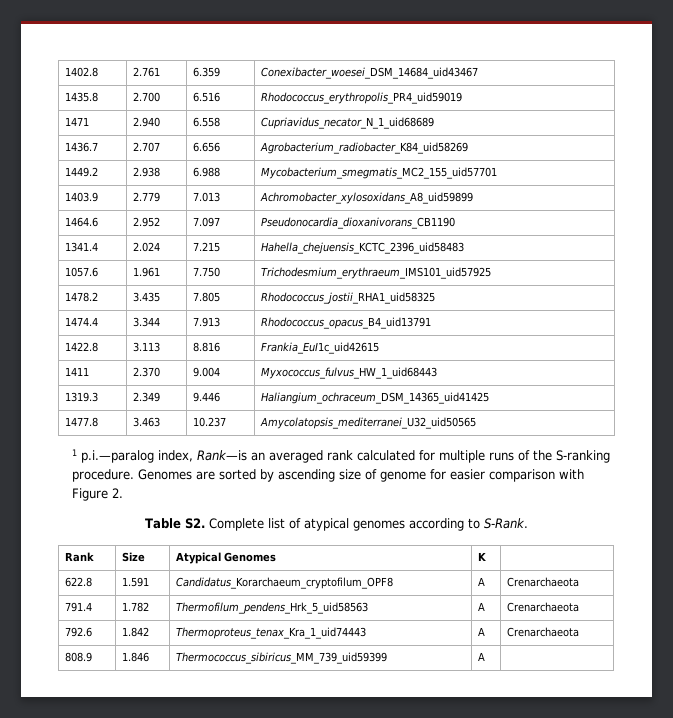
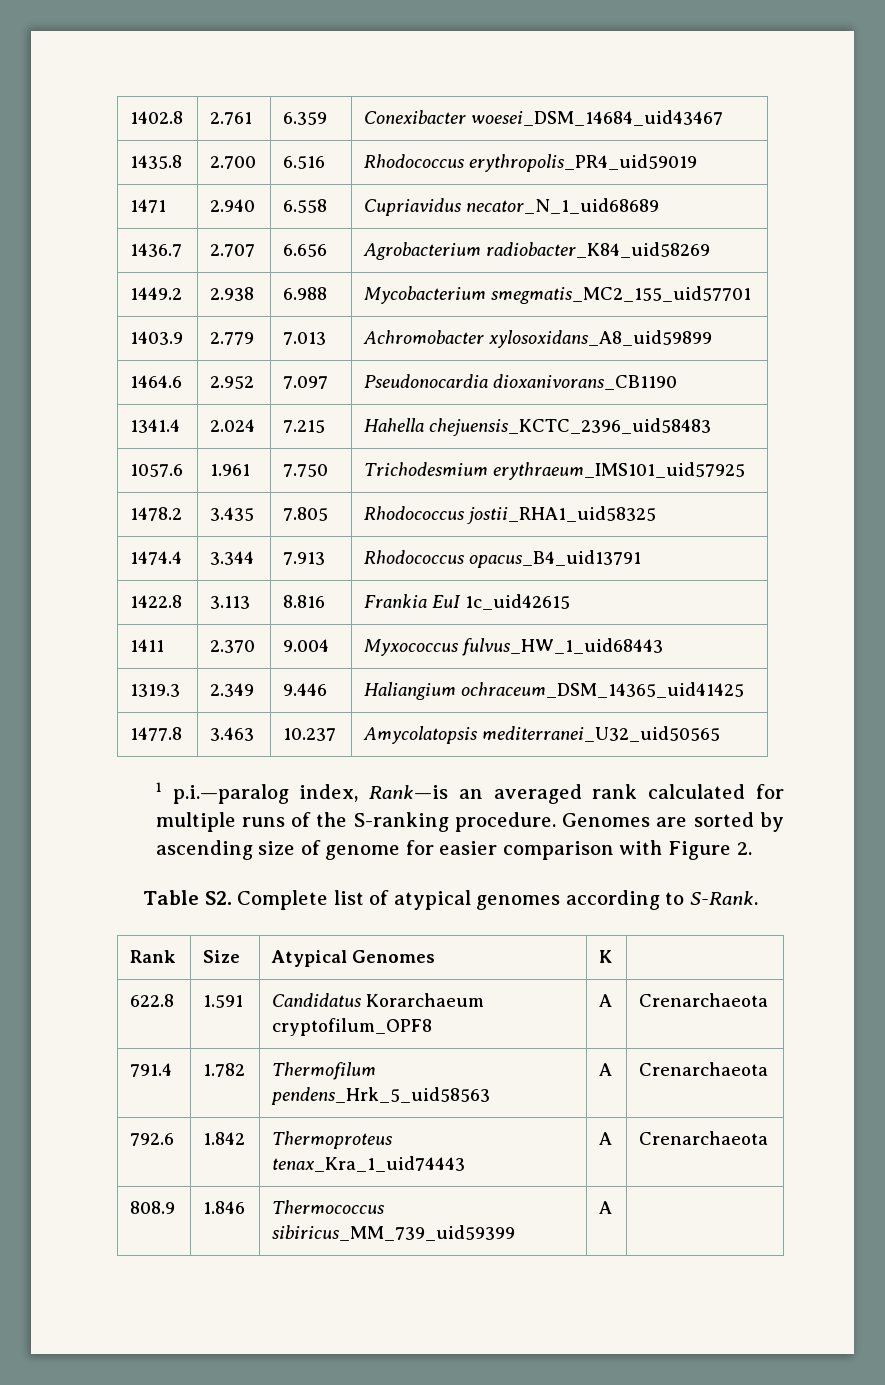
[260,67,478,79] Conexibacter_woesei_DSM_14684_uid43467 -> [364,110,724,126] Conexibacter woesei_DSM_14684_uid43467
[260,92,462,104] Rhodococcus_erythropolis_PR4_uid59019 -> [364,154,698,172] Rhodococcus erythropolis_PR4_uid59019
[260,117,434,129] Cupriavidus_necator_N_1_uid68689 -> [364,198,660,216] Cupriavidus necator_N_1_uid68689
[259,142,468,154] Agrobacterium_radiobacter_K84_uid58269 -> [363,242,711,260] Agrobacterium radiobacter_K84_uid58269
[260,167,497,179] Mycobacterium_smegmatis_MC2_155_uid57701 -> [364,286,752,304] Mycobacterium smegmatis_MC2_155_uid57701
[259,192,473,204] Achromobacter_xylosoxidans_A8_uid59899 -> [363,330,713,348] Achromobacter xylosoxidans_A8_uid59899
[260,217,455,229] Pseudonocardia_dioxanivorans_CB1190 -> [364,374,678,390] Pseudonocardia dioxanivorans_CB1190
[260,242,464,254] Hahella_chejuensis_KCTC_2396_uid58483 -> [364,418,712,436] Hahella chejuensis_KCTC_2396_uid58483
[260,267,491,279] Trichodesmium_erythraeum_IMS101_uid57925 -> [364,462,746,480] Trichodesmium erythraeum_IMS101_uid57925
[260,292,435,304] Rhodococcus_jostii_RHA1_uid58325 -> [364,506,657,524] Rhodococcus jostii_RHA1_uid58325
[260,317,431,329] Rhodococcus_opacus_B4_uid13791 -> [364,550,642,568] Rhodococcus opacus_B4_uid13791
[260,342,379,354] Frankia_EuI1c_uid42615 -> [364,594,571,610] Frankia EuI 1c_uid42615
[260,367,437,379] Myxococcus_fulvus_HW_1_uid68443 -> [364,638,664,656] Myxococcus fulvus_HW_1_uid68443
[260,392,489,404] Haliangium_ochraceum_DSM_14365_uid41425 -> [364,682,745,700] Haliangium ochraceum_DSM_14365_uid41425
[259,417,476,429] Amycolatopsis_mediterranei_U32_uid50565 -> [363,726,721,744] Amycolatopsis mediterranei_U32_uid50565
[175,577,393,589] Candidatus_Korarchaeum_cryptofilum_OPF8 -> [272,993,485,1007] [272,1018,433,1036] Candidatus Korarchaeum cryptofilum_OPF8
[175,602,368,614] Thermofilum_pendens_Hrk_5_uid58563 -> [272,1062,377,1080] [271,1087,491,1105] Thermofilum pendens_Hrk_5_uid58563
[175,627,366,639] Thermoproteus_tenax_Kra_1_uid74443 -> [272,1131,393,1149] [272,1156,466,1172] Thermoproteus tenax_Kra_1_uid74443
[175,652,387,664] Thermococcus_sibiricus_MM_739_uid59399 -> [272,1200,385,1214] [272,1225,516,1241] Thermococcus sibiricus_MM_739_uid59399

